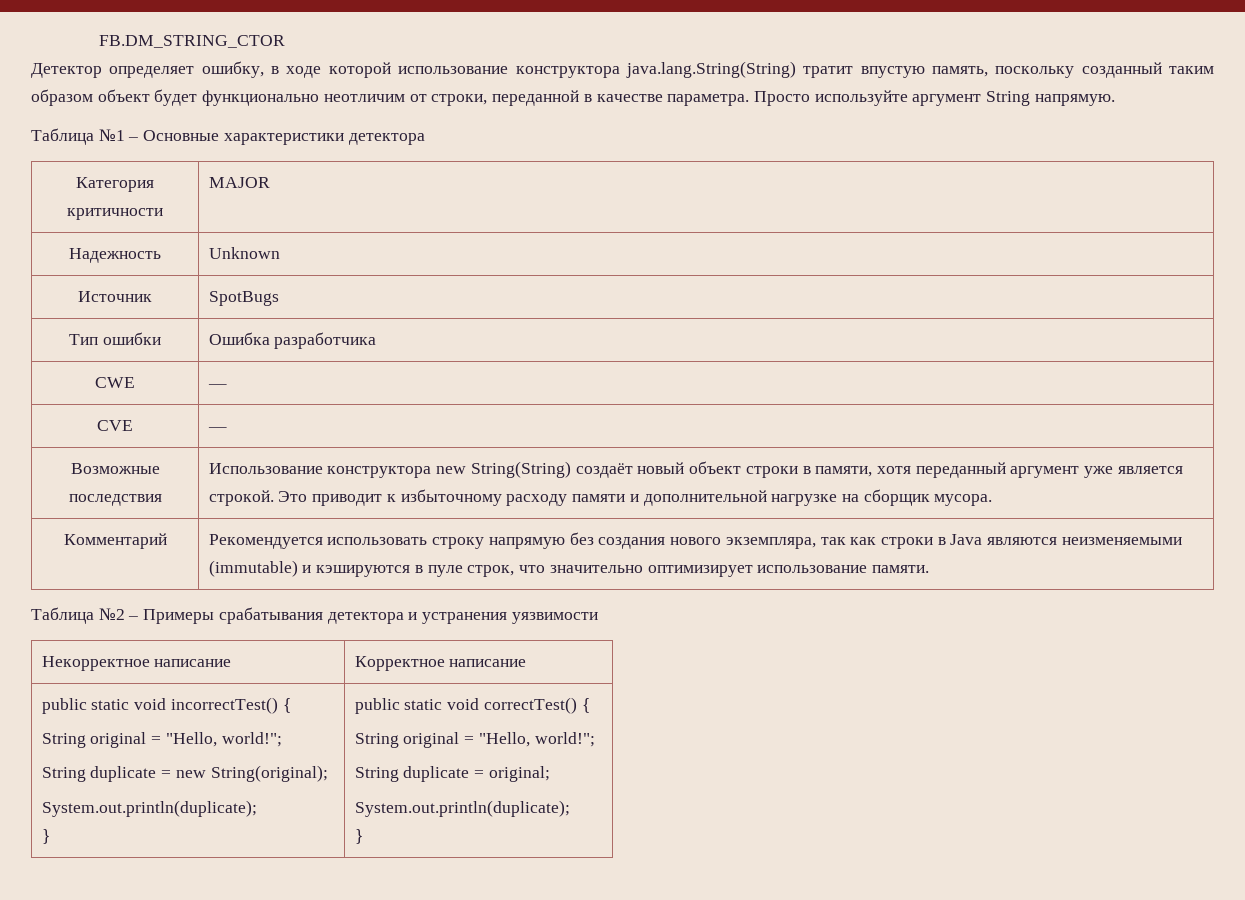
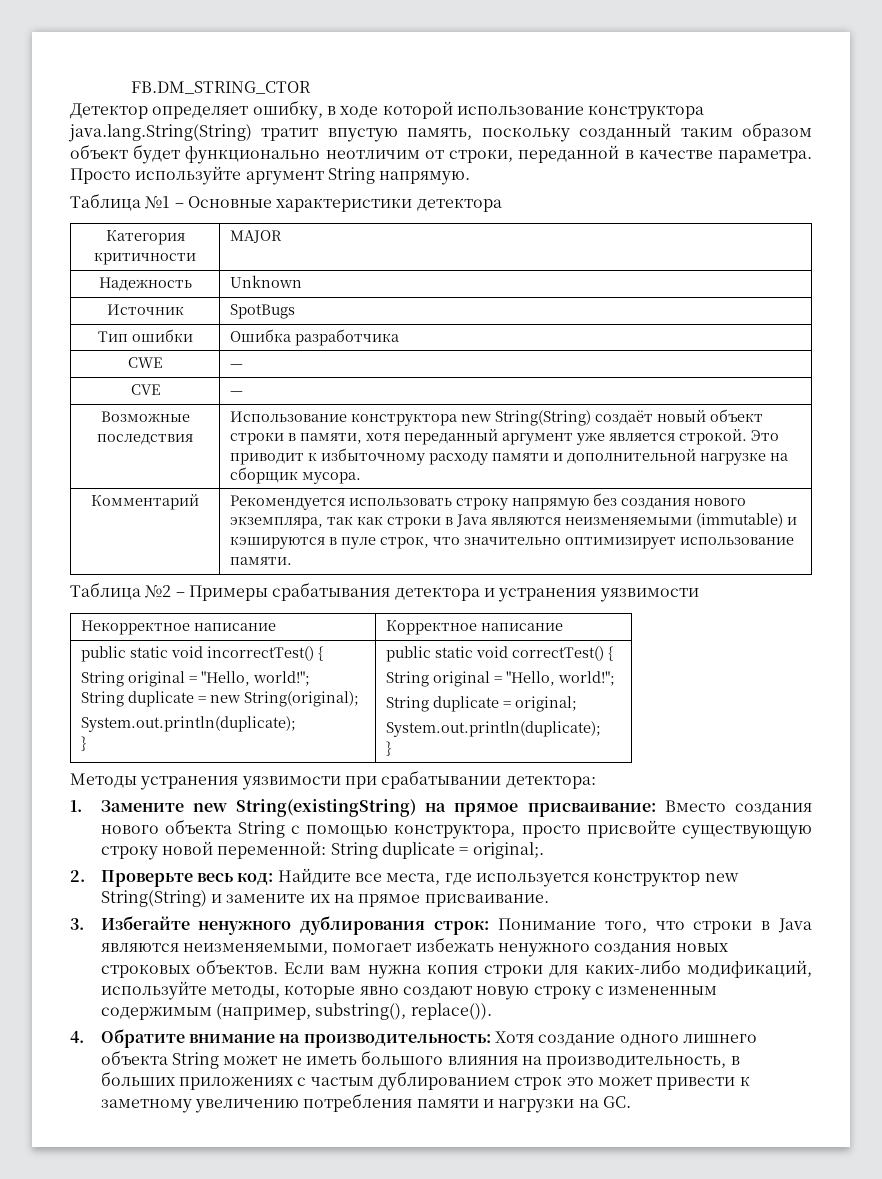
(363, 836) none -> [70,770,596,790] [70,799,812,817] [100,819,812,839] [100,841,544,860] [70,868,739,887] [100,890,549,907] [70,916,812,935] [100,937,728,957] [100,959,812,979] [100,981,718,1000] [100,1003,492,1020] [70,1029,757,1048] [100,1050,740,1069] [100,1071,750,1091] [100,1093,631,1113] // Методы устранения уязвимости при срабатывании детектора: // 1. Замените new String(existingString) на прямое присваивание: Вместо создания нового объекта String с помощью конструктора, просто присвойте существующую строку новой переменной: String duplicate = original;. // 2. Проверьте весь код: Найдите все места, где используется конструктор new String(String) и замените их на прямое присваивание. // 3. Избегайте ненужного дублирования строк: Понимание того, что строки в Java являются неизменяемыми, помогает избежать ненужного создания новых строковых объектов. Если вам нужна копия строки для каких-либо модификаций, используйте методы, которые явно создают новую строку с измененным содержимым (например, substring(), replace()). // 4. Обратите внимание на производительность: Хотя создание одного лишнего объекта String может не иметь большого влияния на производительность, в больших приложениях с частым дублированием строк это может привести к заметному увеличению потребления памяти и нагрузки на GC.

